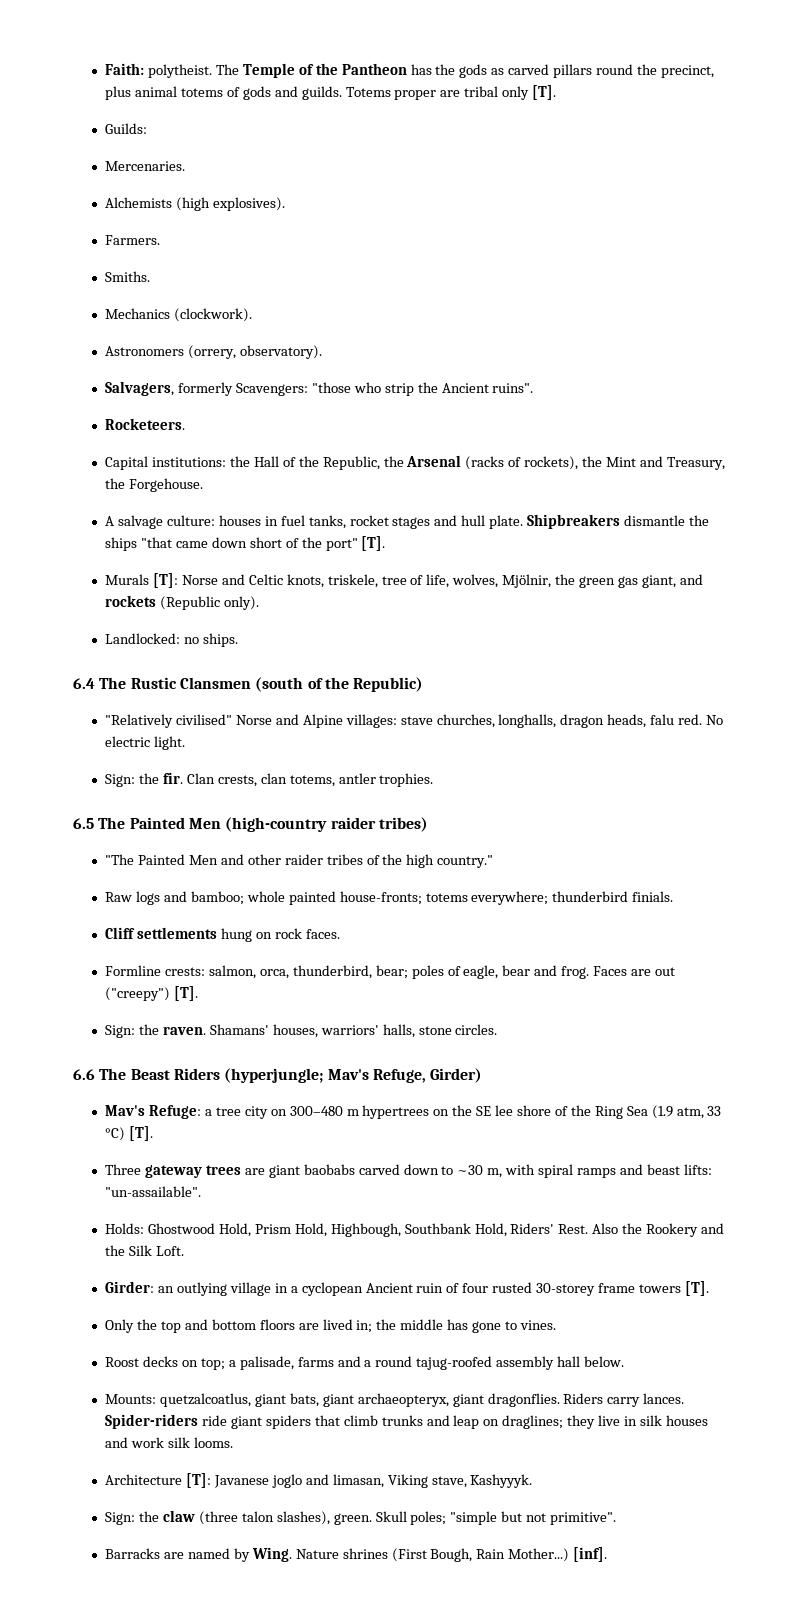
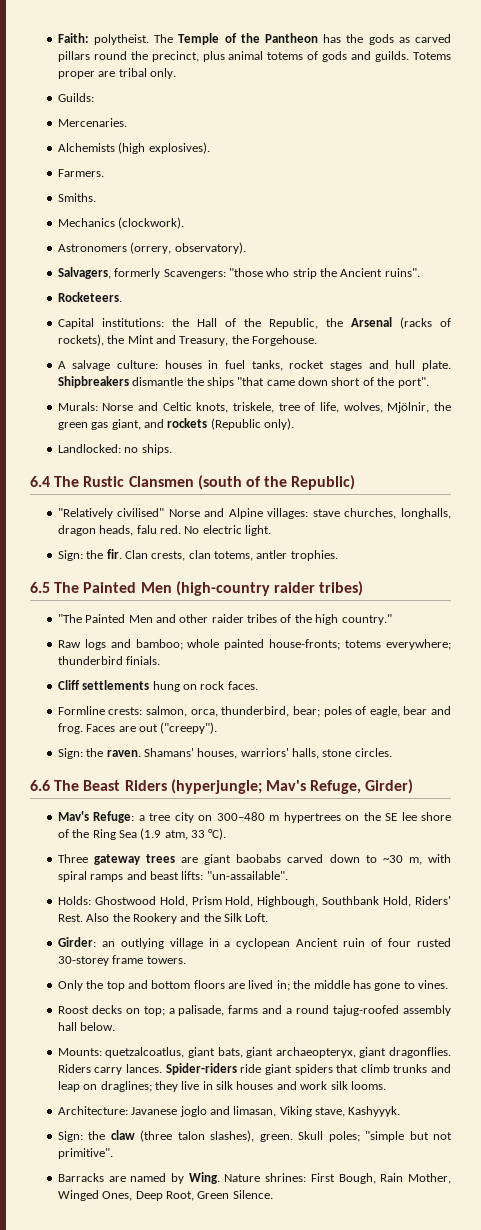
[502,85,557,100] only [T]. -> [149,68,176,79] only.
[325,536,386,551] [105,573,179,588] port" [T]. // Murals [T]: -> [397,377,429,388] [57,402,98,411] port". // Murals:
[105,986,199,1001] ("creepy") [T]. -> [160,722,218,734] ("creepy").
[105,1126,154,1141] °C) [T]. -> [208,828,227,840] °C).
[638,1281,709,1296] towers [T]. -> [146,956,186,964] towers.
[105,1473,212,1488] Architecture [T]: -> [57,1106,128,1115] Architecture:
[342,1547,608,1562] shrines (First Bough, Rain Mother...) [inf]. -> [265,1173,451,1184] [57,1190,273,1201] shrines: First Bough, Rain Mother, Winged Ones, Deep Root, Green Silence.

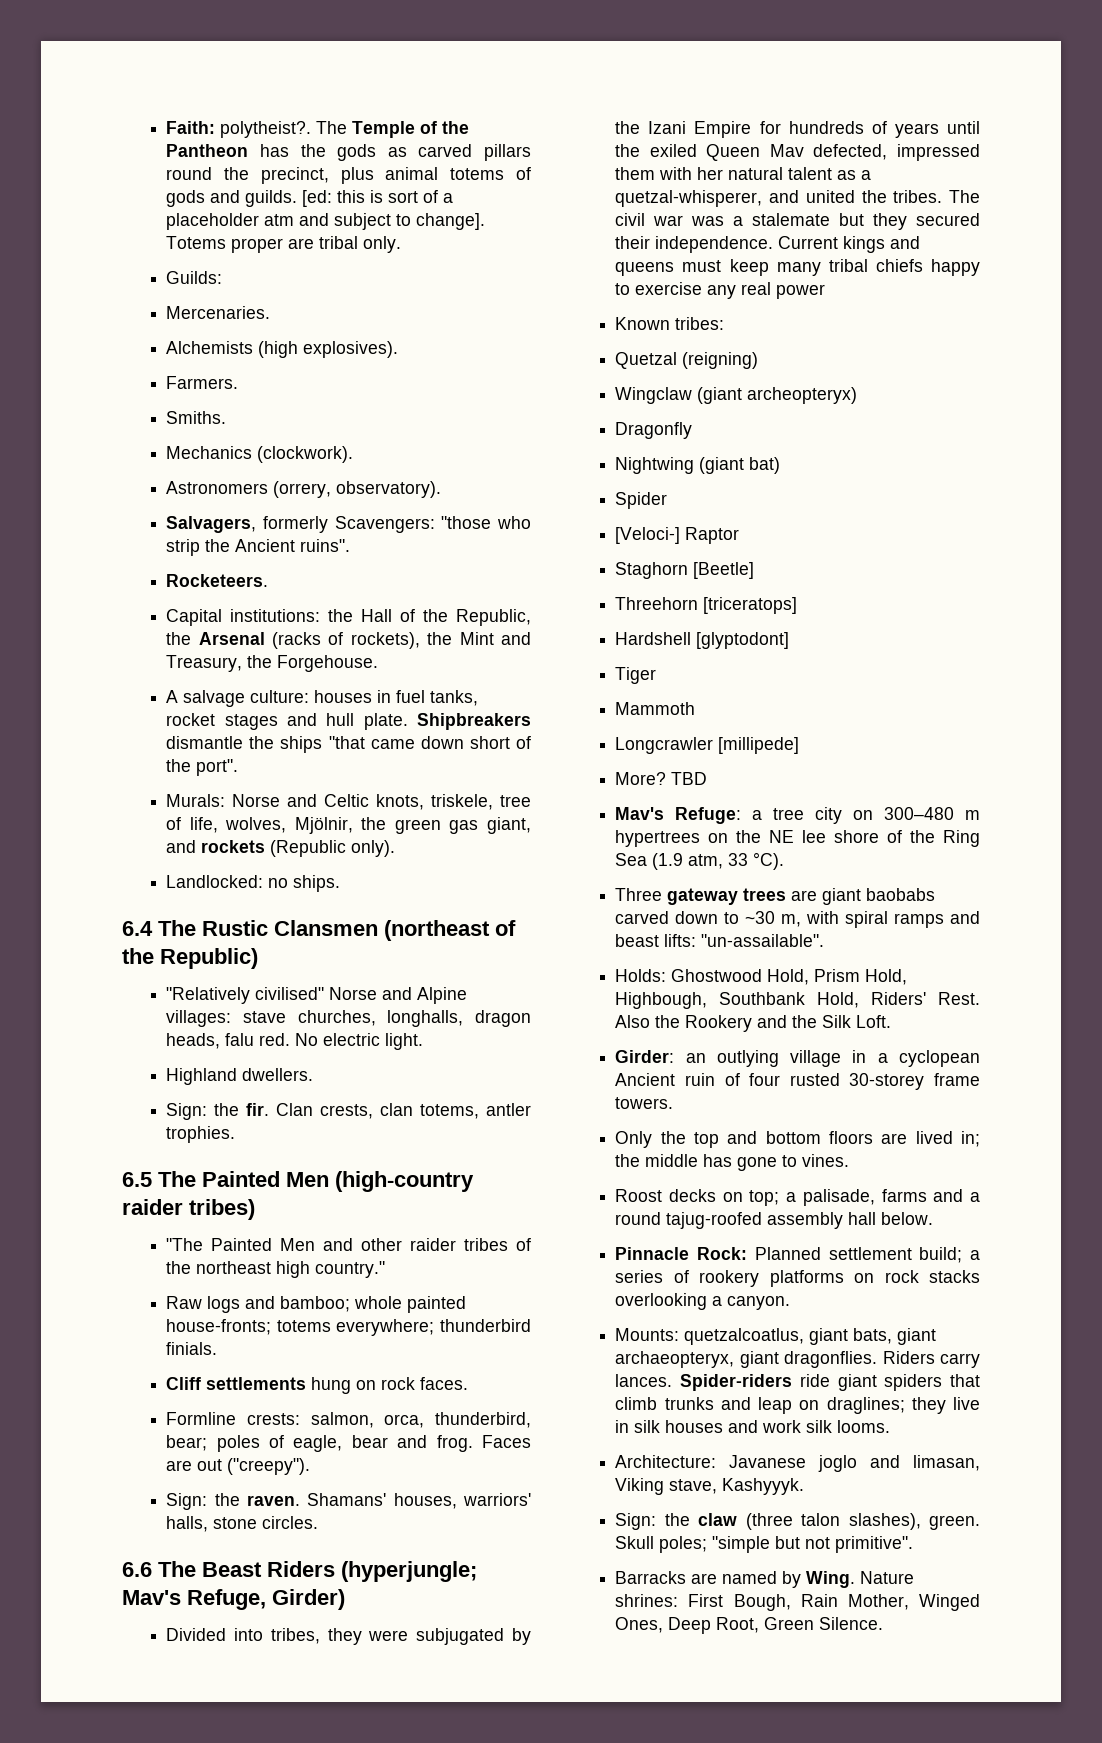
[94,34,150,45] polytheist. -> [220,121,312,138] polytheist?.
(410, 56) none -> [302,190,454,207] [166,213,486,230] [ed: this is sort of a placeholder atm and subject to change].
[197,475,242,490] (south -> [384,920,490,941] (northeast
(272, 530) none -> [166,1068,314,1085] // Highland dwellers.
(312, 618) none -> [196,1261,272,1274] northeast
(414, 786) none -> [166,1628,531,1645] [615,121,980,138] [615,144,980,161] [615,167,872,180] [615,190,980,207] [615,213,980,230] [615,236,921,253] [615,259,980,276] [615,282,826,299] [615,317,725,330] [615,352,759,369] [615,387,858,404] [615,422,693,439] [615,457,781,474] [615,492,668,509] [615,527,740,544] [615,562,755,579] [615,597,798,614] [615,632,790,649] [615,667,657,684] [615,702,696,715] [615,737,800,754] [615,772,708,785] // Divided into tribes, they were subjugated by the Izani Empire for hundreds of years until the exiled Queen Mav defected, impressed them with her natural talent as a quetzal-whisperer, and united the tribes. The civil war was a stalemate but they secured their independence. Current kings and queens must keep many tribal chiefs happy to exercise any real power // Known tribes: // Quetzal (reigning) // Wingclaw (giant archeopteryx) // Dragonfly // Nightwing (giant bat) // Spider // [Veloci-] Raptor // Staghorn [Beetle] // Threehorn [triceratops] // Hardshell [glyptodont] // Tiger // Mammoth // Longcrawler [millipede] // More? TBD
[385,813,398,821] SE -> [769,830,795,843] NE
(116, 1026) none -> [615,1247,980,1263] [615,1270,980,1287] [615,1293,791,1310] // Pinnacle Rock: Planned settlement build; a series of rookery platforms on rock stacks overlooking a canyon.

